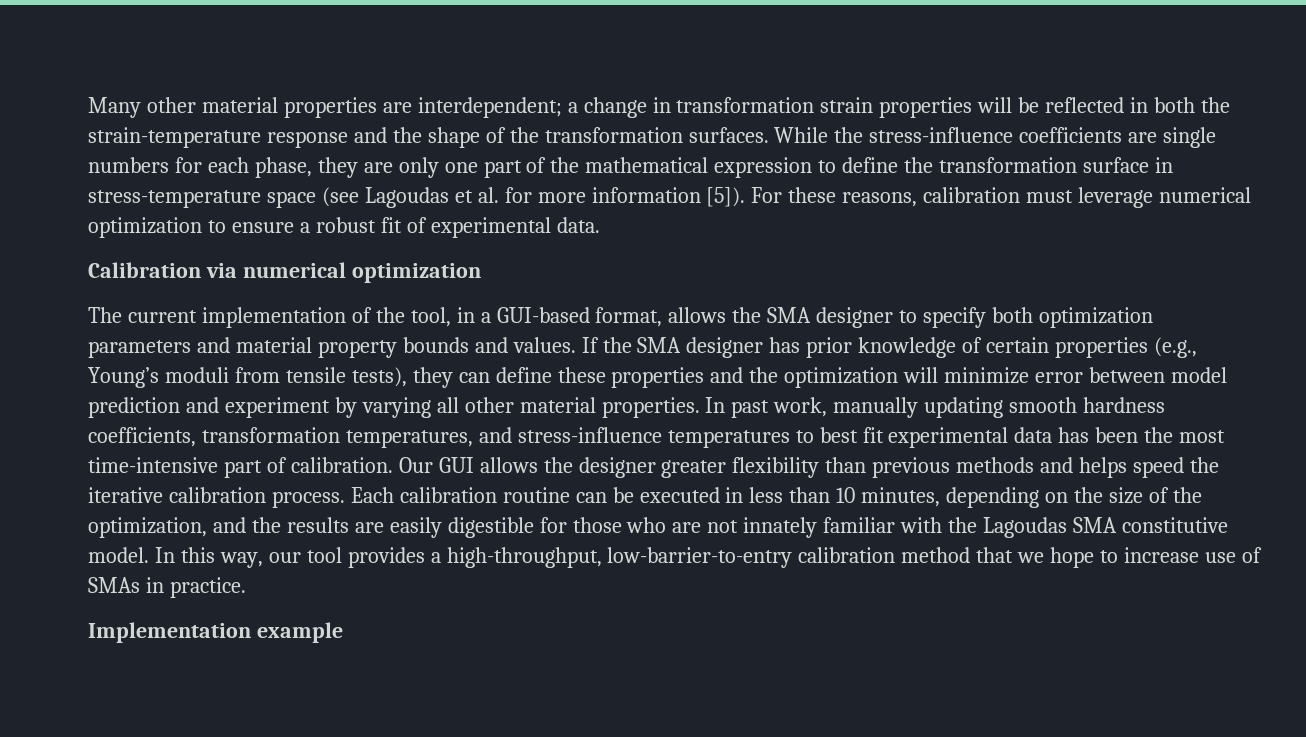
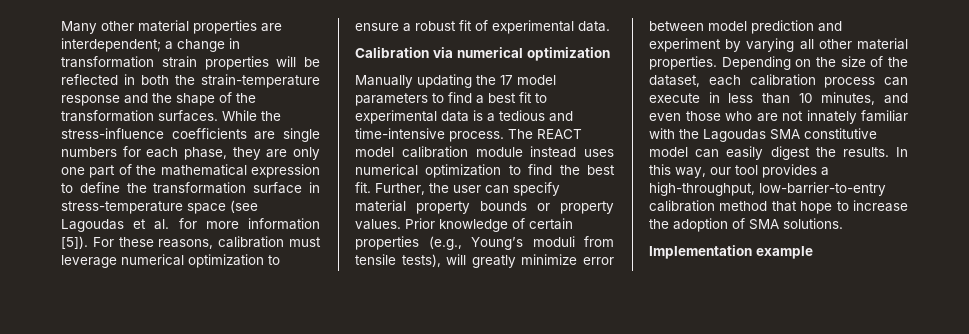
[88,307,1153,328] [88,337,853,358] The current implementation of the tool, in a GUI-based format, allows the SMA designer to specify both optimization parameters and material property bounds and values. If the SMA designer has prior -> [355,74,556,88] [355,92,547,106] [355,110,573,124] [355,128,582,142] [355,146,614,158] [355,164,615,178] [355,182,560,196] [355,200,614,214] [355,218,435,230] Manually updating the 17 model parameters to find a best fit to experimental data is a tedious and time-intensive process. The REACT model calibration module instead uses numerical optimization to find the best fit. Further, the user can specify material property bounds or property values. Prior
[412,367,939,388] they can define these properties and the optimization will -> [446,254,516,268] will greatly
[705,397,1166,418] [88,427,1226,448] [88,457,1219,478] [88,487,720,508] In past work, manually updating smooth hardness coefficients, transformation temperatures, and stress-influence temperatures to best fit experimental data has been the most time-intensive part of calibration. Our GUI allows the designer greater flexibility than previous methods and helps speed the iterative calibration process. Each calibration routine can be executed -> [721,56,908,70] [649,74,908,88] [649,93,700,103] Depending on the size of the dataset, each calibration process can execute
[946,487,1202,508] [88,517,567,538] depending on the size of the optimization, and the results are easily digestible for -> [884,93,908,104] [649,113,681,121] and even
[88,547,149,563] model. -> [649,146,889,160] model can easily digest the results.
[1017,552,1045,563] we -> (797, 206) none
[1204,547,1262,563] [88,577,246,598] use of SMAs in practice. -> [649,218,843,232] the adoption of SMA solutions.

